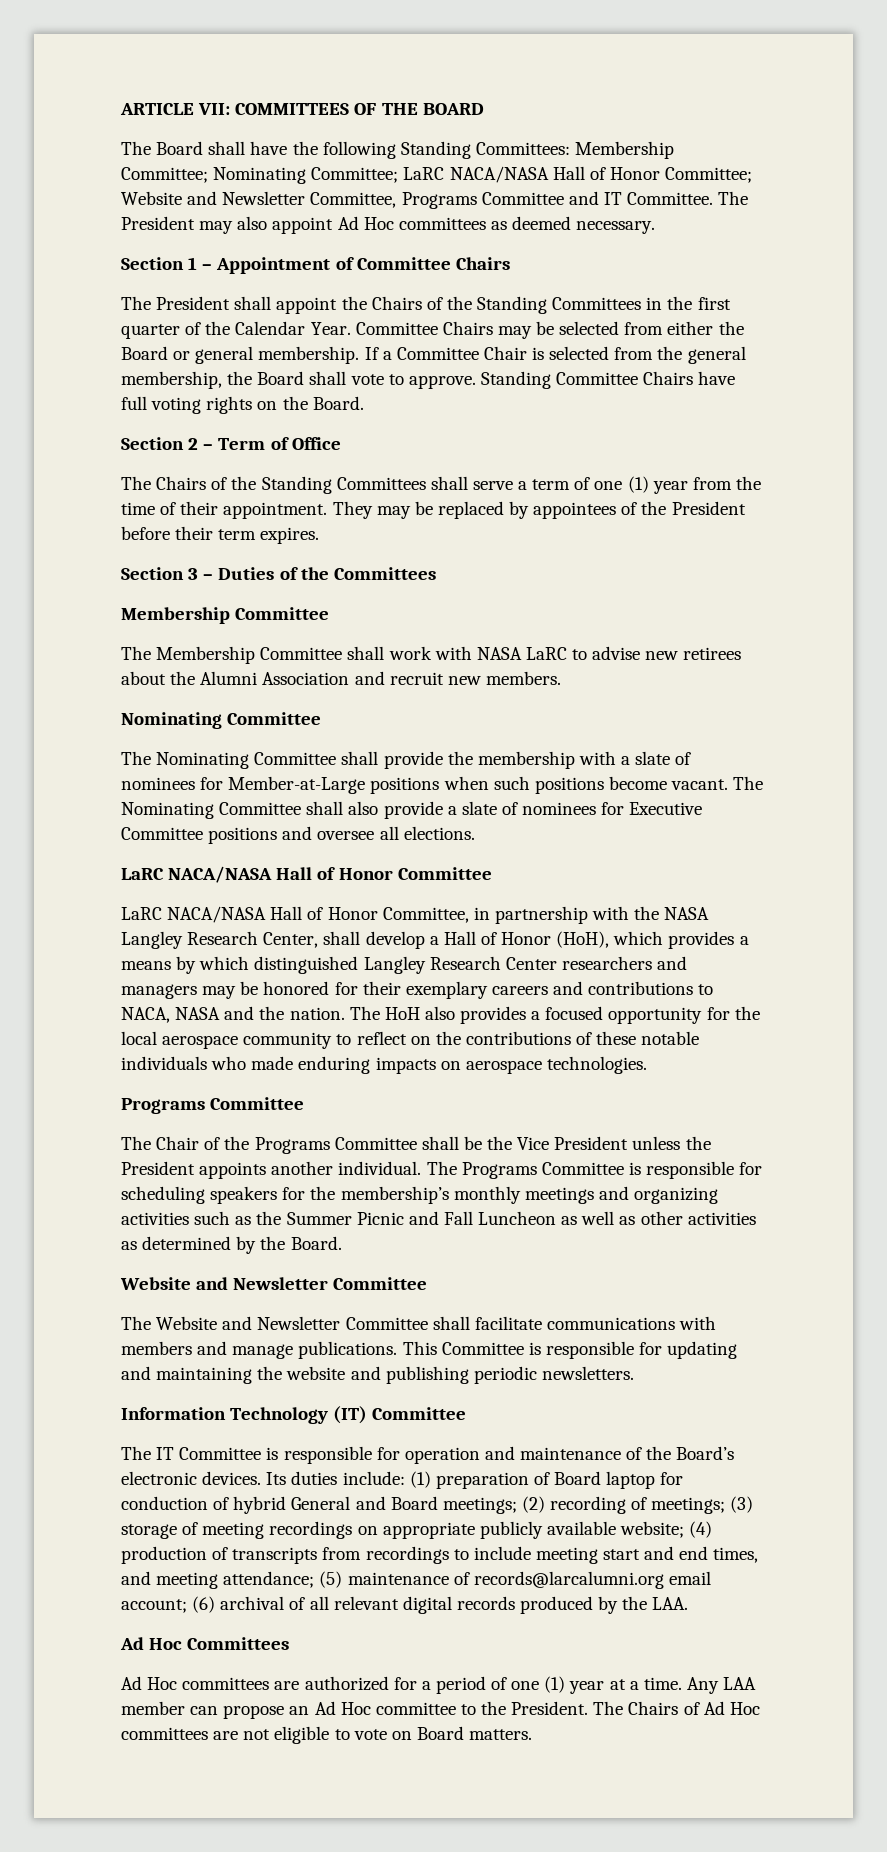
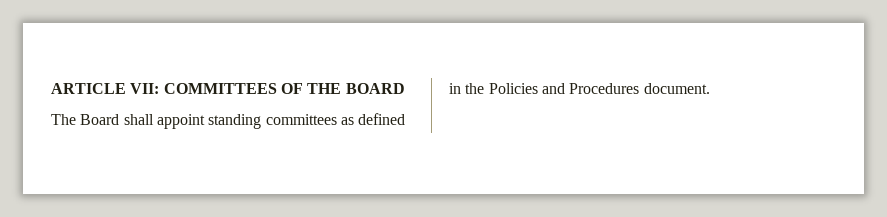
[250,141,675,159] [121,166,753,184] [121,191,749,209] [121,216,656,234] [121,257,510,274] [121,296,731,314] [121,321,744,339] [121,346,746,364] [121,371,736,389] [121,396,364,414] [121,437,341,450] [121,476,761,494] [121,501,746,519] [121,526,320,544] [121,567,436,580] [121,607,330,624] [121,646,742,664] [121,671,561,685] [121,712,322,729] [121,751,692,769] [121,776,764,794] [121,801,703,819] [121,826,475,844] [121,866,492,883] [121,906,710,924] [121,931,749,949] [121,956,688,974] [121,981,714,999] [121,1006,760,1024] [121,1031,700,1049] [121,1056,647,1074] [121,1097,305,1114] [121,1136,711,1154] [121,1161,763,1179] [121,1186,719,1204] [121,1211,756,1225] [121,1236,342,1254] [120,1277,428,1290] [121,1316,717,1330] [121,1341,738,1359] [121,1366,634,1384] [121,1406,467,1424] [121,1446,735,1464] [121,1471,684,1489] [121,1496,754,1514] [121,1521,713,1539] [121,1546,759,1564] [121,1571,711,1589] [121,1596,689,1614] [120,1637,290,1650] [121,1676,757,1694] [121,1701,760,1719] [121,1726,533,1744] have the following Standing Committees: Membership Committee; Nominating Committee; LaRC NACA/NASA Hall of Honor Committee; Website and Newsletter Committee, Programs Committee and IT Committee. The President may also appoint Ad Hoc committees as deemed necessary. // Section 1 – Appointment of Committee Chairs // The President shall appoint the Chairs of the Standing Committees in the first quarter of the Calendar Year. Committee Chairs may be selected from either the Board or general membership. If a Committee Chair is selected from the general membership, the Board shall vote to approve. Standing Committee Chairs have full voting rights on the Board. // Section 2 – Term of Office // The Chairs of the Standing Committees shall serve a term of one (1) year from the time of their appointment. They may be replaced by appointees of the President before their term expires. // Section 3 – Duties of the Committees // Membership Committee // The Membership Committee shall work with NASA LaRC to advise new retirees about the Alumni Association and recruit new members. // Nominating Committee // The Nominating Committee shall provide the membership with a slate of nominees for Member-at-Large positions when such positions become vacant. The Nominating Committee shall also provide a slate of nominees for Executive Committee positions and oversee all elections. // LaRC NACA/NASA Hall of Honor Committee // LaRC NACA/NASA Hall of Honor Committee, in partnership with the NASA Langley Research Center, shall develop a Hall of Honor (HoH), which provides a means by which distinguished Langley Research Center researchers and managers may be honored for their exemplary careers and contributions to NACA, NASA and the nation. The HoH also provides a focused opportunity for the local aerospace community to reflect on the contributions of these notable individuals who made enduring impacts on aerospace technologies. // Programs Committee // The Chair of the Programs Committee shall be the Vice President unless the President appoints another individual. The Programs Committee is responsible for scheduling speakers for the membership’s monthly meetings and organizing activities such as the Summer Picnic and Fall Luncheon as well as other activities as determined by the Board. // Website and Newsletter Committee // The Website and Newsletter Committee shall facilitate communications with members and manage publications. This Committee is responsible for updating and maintaining the website and publishing periodic newsletters. // Information Technology (IT) Committee // The IT Committee is responsible for operation and maintenance of the Board’s electronic devices. Its duties include: (1) preparation of Board laptop for conduction of hybrid General and Board meetings; (2) recording of meetings; (3) storage of meeting recordings on appropriate publicly available website; (4) production of transcripts from recordings to include meeting start and end times, and meeting attendance; (5) maintenance of records@larcalumni.org email account; (6) archival of all relevant digital records produced by the LAA. // Ad Hoc Committees // Ad Hoc committees are authorized for a period of one (1) year at a time. Any LAA member can propose an Ad Hoc committee to the President. The Chairs of Ad Hoc committees are not eligible to vote on Board matters. -> [156,113,406,129] [449,83,710,94] appoint standing committees as defined in the Policies and Procedures document.

